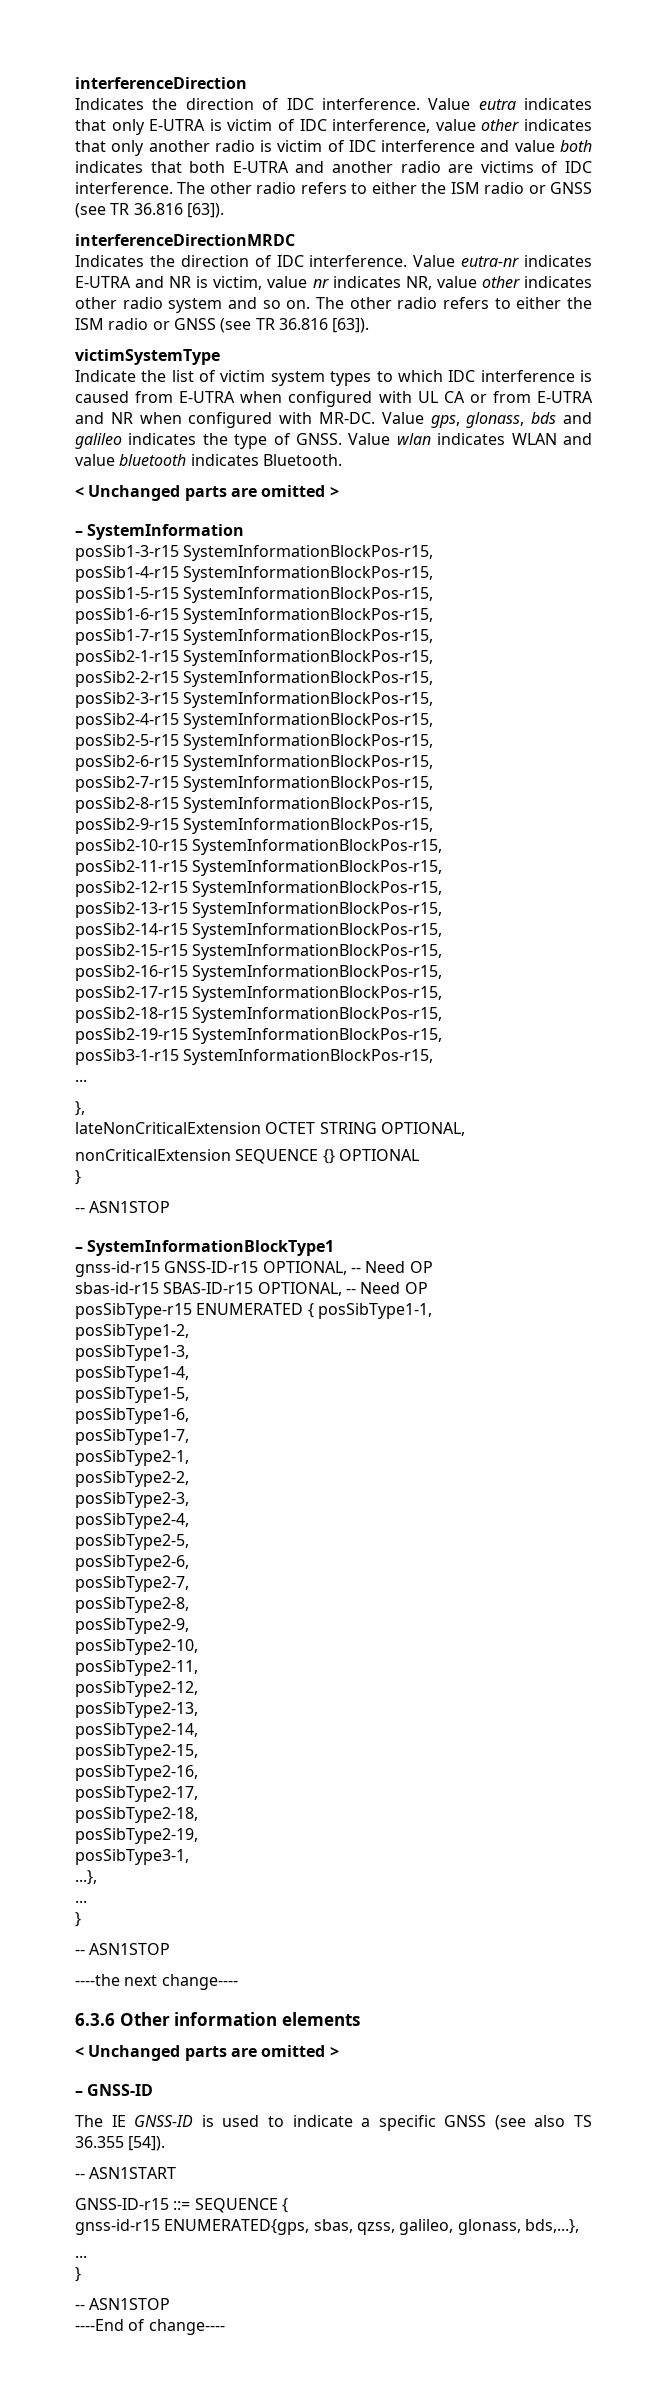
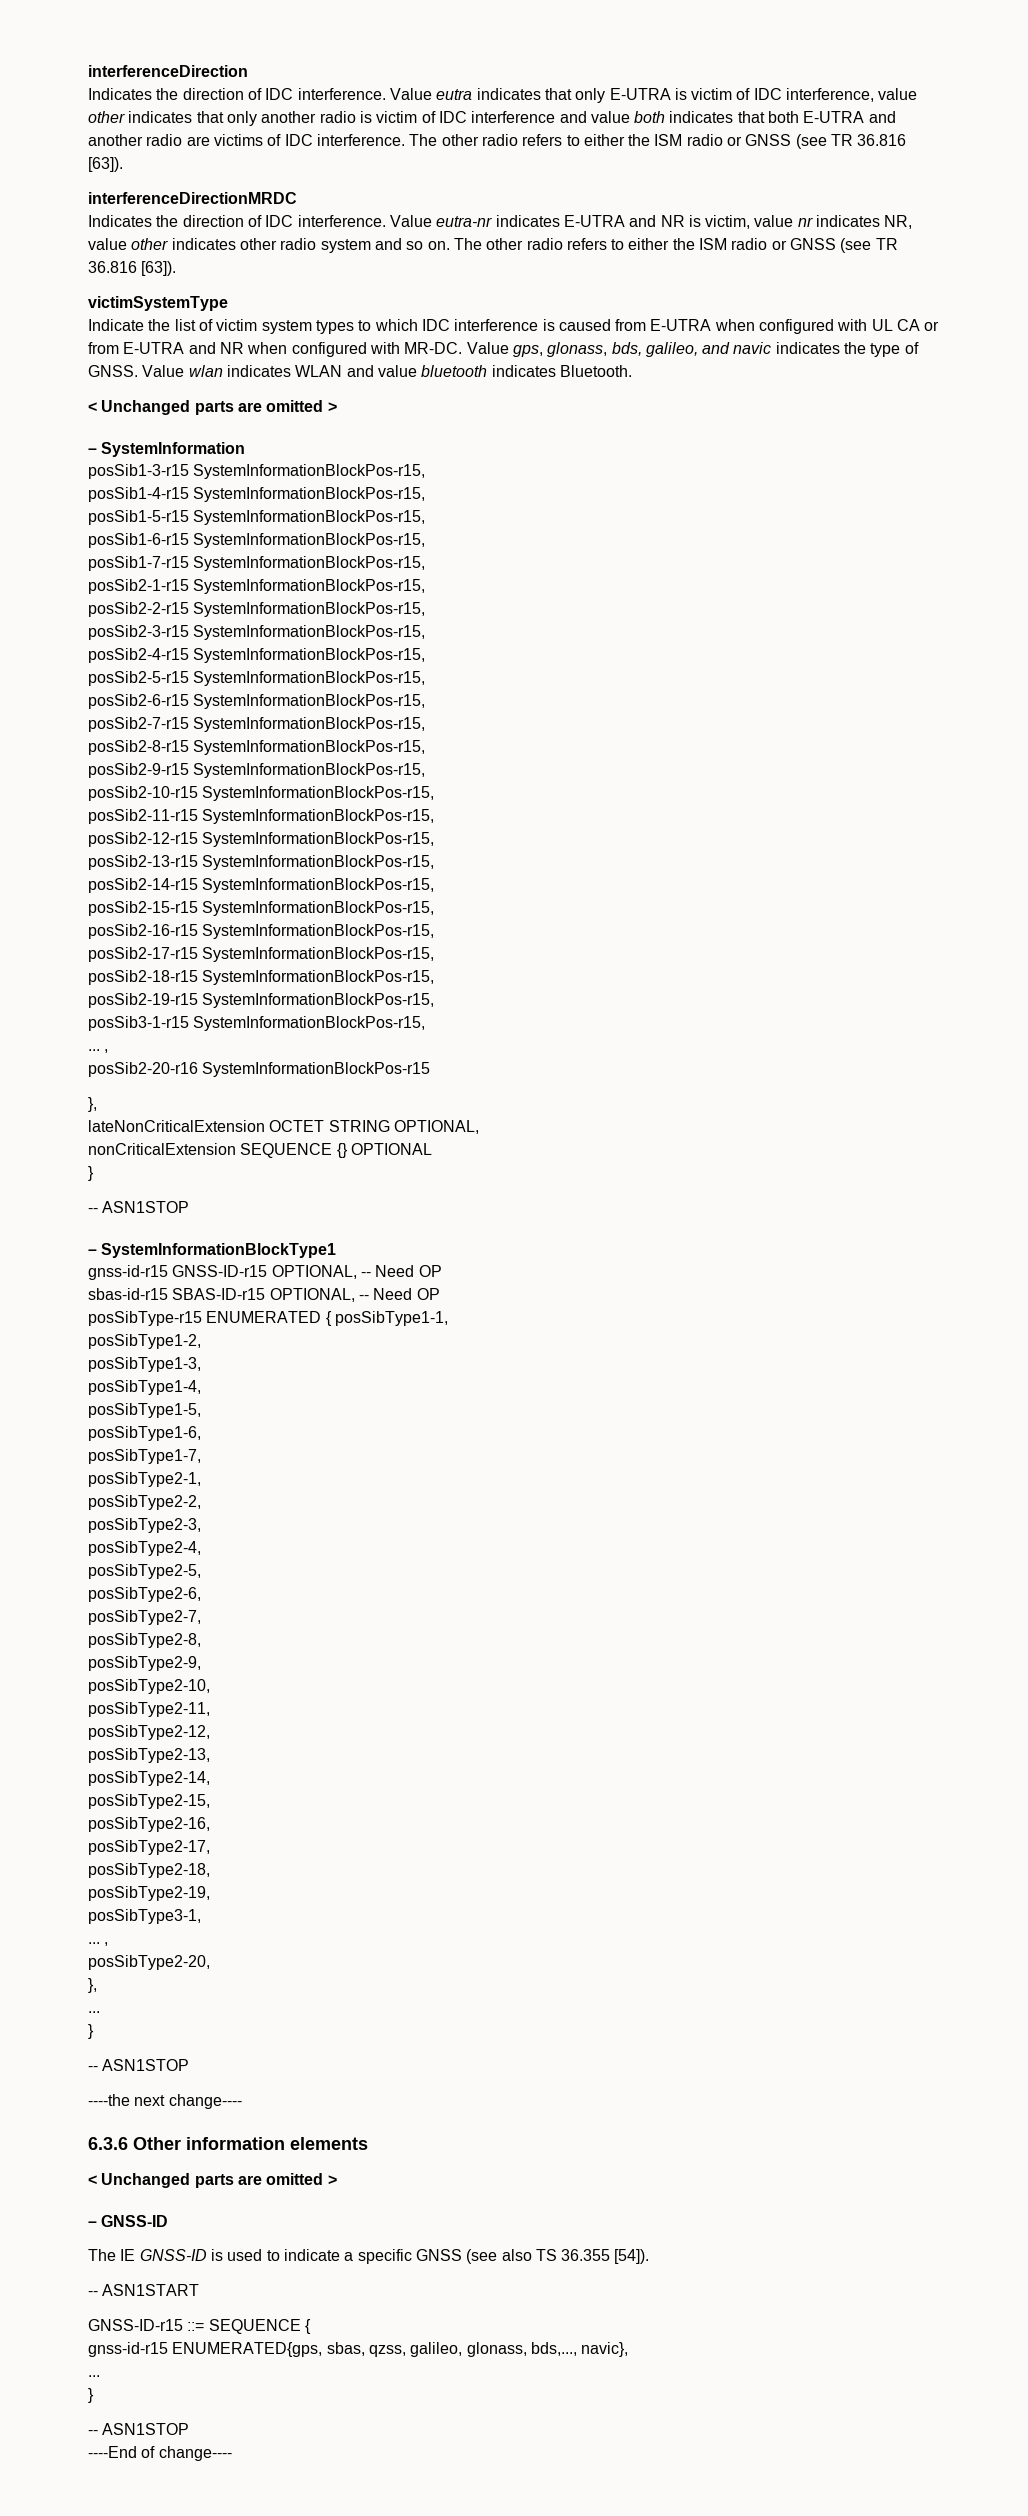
[531,412,592,424] [75,433,122,449] bds and galileo -> [611,342,772,357] bds, galileo, and navic
(87, 1080) none -> [104,1049,109,1053] [88,1062,431,1077] , // posSib2-20-r16 SystemInformationBlockPos-r15
[75,1870,97,1885] ...}, -> [88,1942,109,1946] [88,1955,210,1970] [88,1978,97,1993] ... , // posSibType2-20, // },
[524,2219,579,2234] bds,...}, -> [530,2342,629,2357] bds,..., navic},

